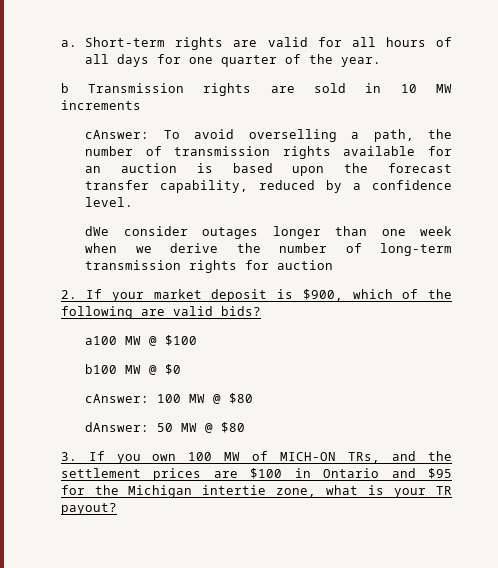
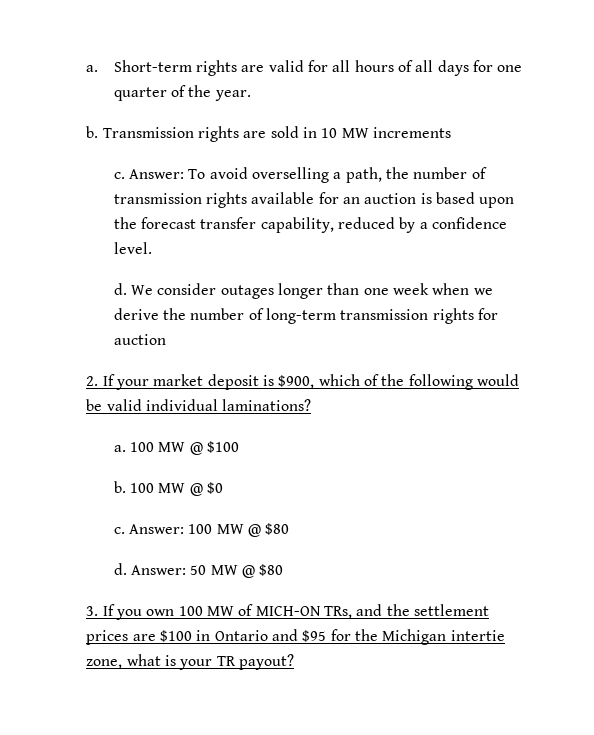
[60,83,69,93] b -> [86,126,99,138] b.
[85,130,150,139] cAnswer: -> [113,169,185,179] c. Answer:
[85,226,110,236] dWe -> [113,283,154,295] d. We
[140,306,261,316] [85,336,118,345] are valid bids? // a100 -> [476,374,519,386] [86,399,312,411] [113,442,155,452] would be valid individual laminations? // a. 100
[85,364,118,374] b100 -> [113,481,155,493] b. 100
[85,394,150,403] cAnswer: -> [113,524,185,534] c. Answer:
[85,422,150,432] dAnswer: -> [113,563,187,575] d. Answer:

